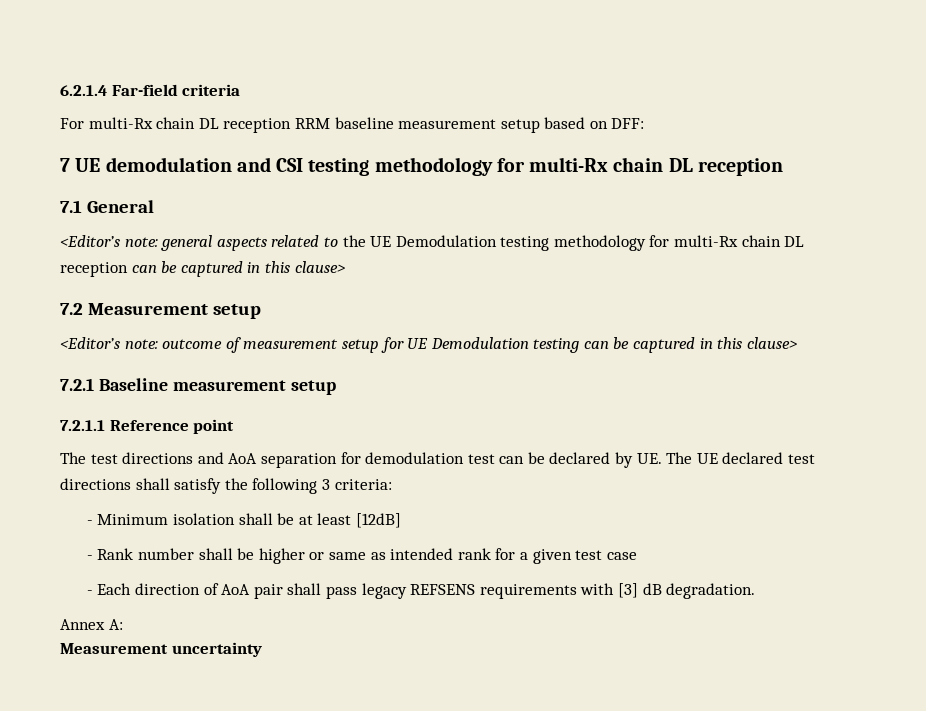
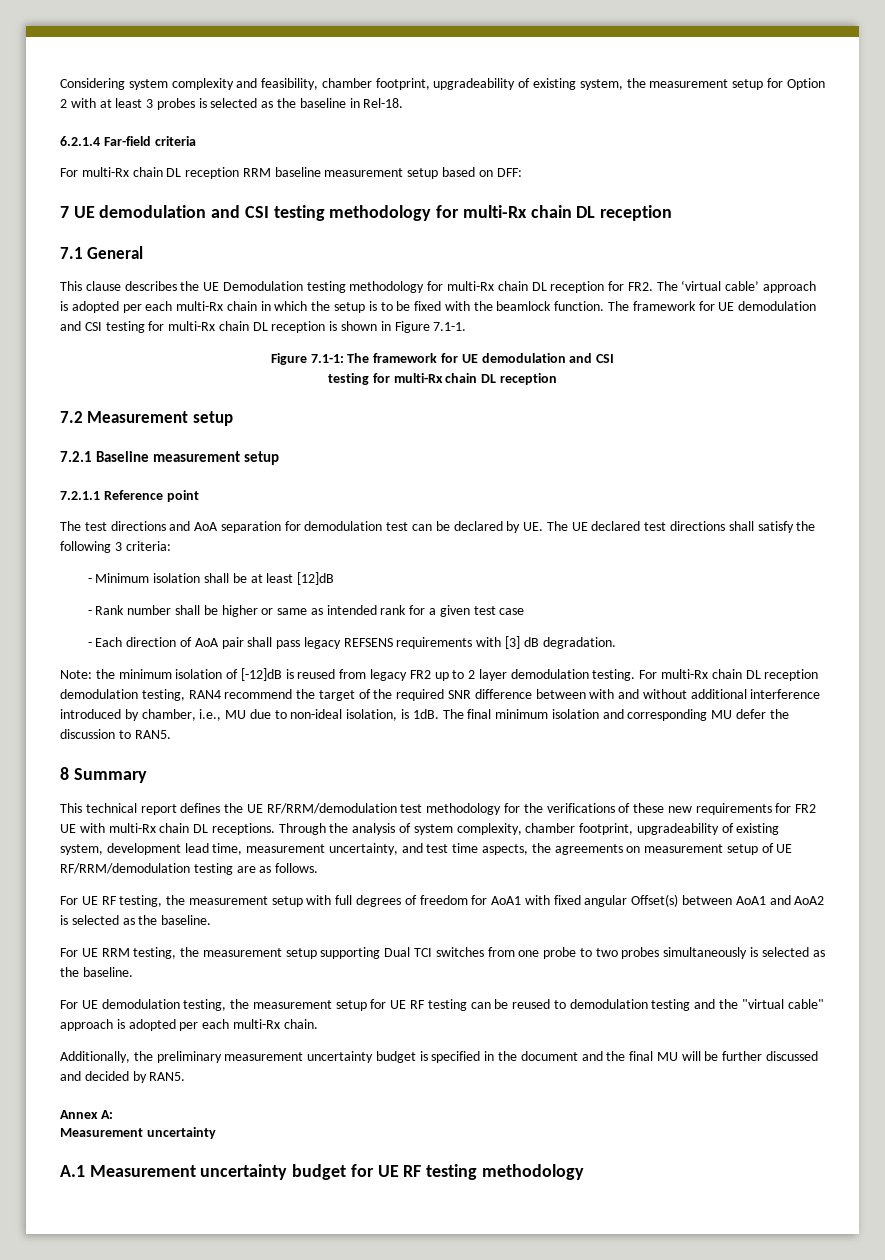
(60, 90) none -> [60,78,825,90] [60,98,404,110] Considering system complexity and feasibility, chamber footprint, upgradeability of existing system, the measurement setup for Option 2 with at least 3 probes is selected as the baseline in Rel-18. //
[60,235,338,251] <Editor’s note: general aspects related to -> [60,281,177,291] This clause describes
[131,261,345,277] [60,303,261,319] [60,337,797,353] can be captured in this clause> // 7.2 Measurement setup // <Editor’s note: outcome of measurement setup for UE Demodulation testing can be captured in this clause> -> [608,280,817,293] [60,301,817,313] [60,321,467,333] [270,353,615,365] [328,373,557,385] [60,411,233,426] for FR2. The ‘virtual cable’ approach is adopted per each multi-Rx chain in which the setup is to be fixed with the beamlock function. The framework for UE demodulation and CSI testing for multi-Rx chain DL reception is shown in Figure 7.1-1. // Figure 7.1-1: The framework for UE demodulation and CSI // testing for multi-Rx chain DL reception // 7.2 Measurement setup
[356,513,402,528] [12dB] -> [297,572,335,585] [12]dB
[60,619,123,630] [60,642,262,657] Annex A: // Measurement uncertainty -> [60,668,819,681] [60,689,821,701] [60,709,789,721] [60,729,171,739] [60,767,147,783] [60,803,817,815] [60,823,780,835] [60,843,793,855] [60,863,319,875] [60,894,825,907] [60,915,212,925] [60,947,825,959] [60,967,133,977] [60,999,824,1011] [60,1019,318,1031] [60,1051,819,1063] [60,1071,186,1083] [60,1110,113,1119] [60,1127,216,1139] [60,1164,584,1180] Note: the minimum isolation of [-12]dB is reused from legacy FR2 up to 2 layer demodulation testing. For multi-Rx chain DL reception demodulation testing, RAN4 recommend the target of the required SNR difference between with and without additional interference introduced by chamber, i.e., MU due to non-ideal isolation, is 1dB. The final minimum isolation and corresponding MU defer the discussion to RAN5. // 8 Summary // This technical report defines the UE RF/RRM/demodulation test methodology for the verifications of these new requirements for FR2 UE with multi-Rx chain DL receptions. Through the analysis of system complexity, chamber footprint, upgradeability of existing system, development lead time, measurement uncertainty, and test time aspects, the agreements on measurement setup of UE RF/RRM/demodulation testing are as follows. // For UE RF testing, the measurement setup with full degrees of freedom for AoA1 with fixed angular Offset(s) between AoA1 and AoA2 is selected as the baseline. // For UE RRM testing, the measurement setup supporting Dual TCI switches from one probe to two probes simultaneously is selected as the baseline. // For UE demodulation testing, the measurement setup for UE RF testing can be reused to demodulation testing and the "virtual cable" approach is adopted per each multi-Rx chain. // Additionally, the preliminary measurement uncertainty budget is specified in the document and the final MU will be further discussed and decided by RAN5. // Annex A: // Measurement uncertainty // A.1 Measurement uncertainty budget for UE RF testing methodology

